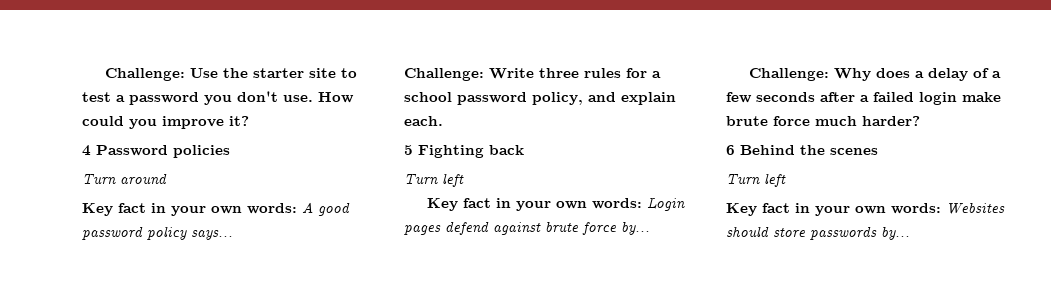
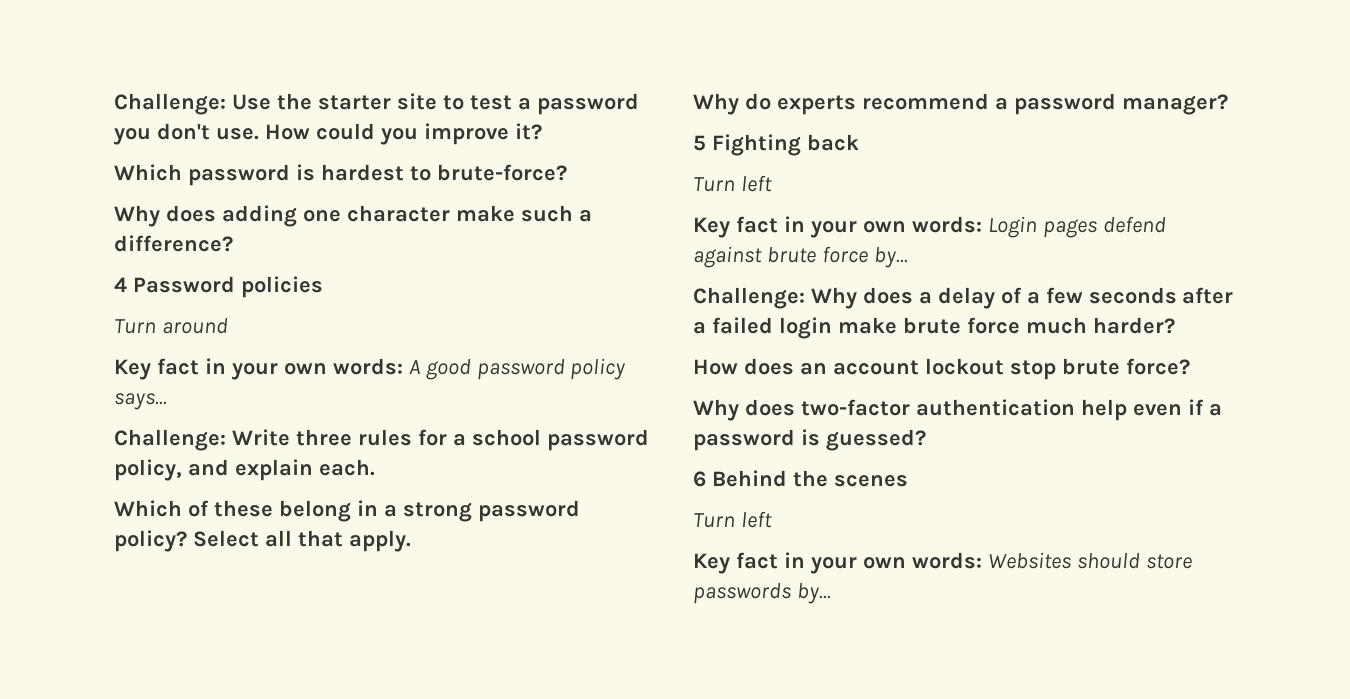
(249, 121) none -> [114,164,567,186] [114,205,592,227] [114,235,233,252] // Which password is hardest to brute-force? // Why does adding one character make such a difference?
(443, 121) none -> [114,500,580,522] [114,530,411,552] [693,93,1228,115] // Which of these belong in a strong password policy? Select all that apply. // Why do experts recommend a password manager?
(920, 121) none -> [693,358,1190,380] [693,399,1222,421] [693,429,926,451] // How does an account lockout stop brute force? // Why does two-factor authentication help even if a password is guessed?

